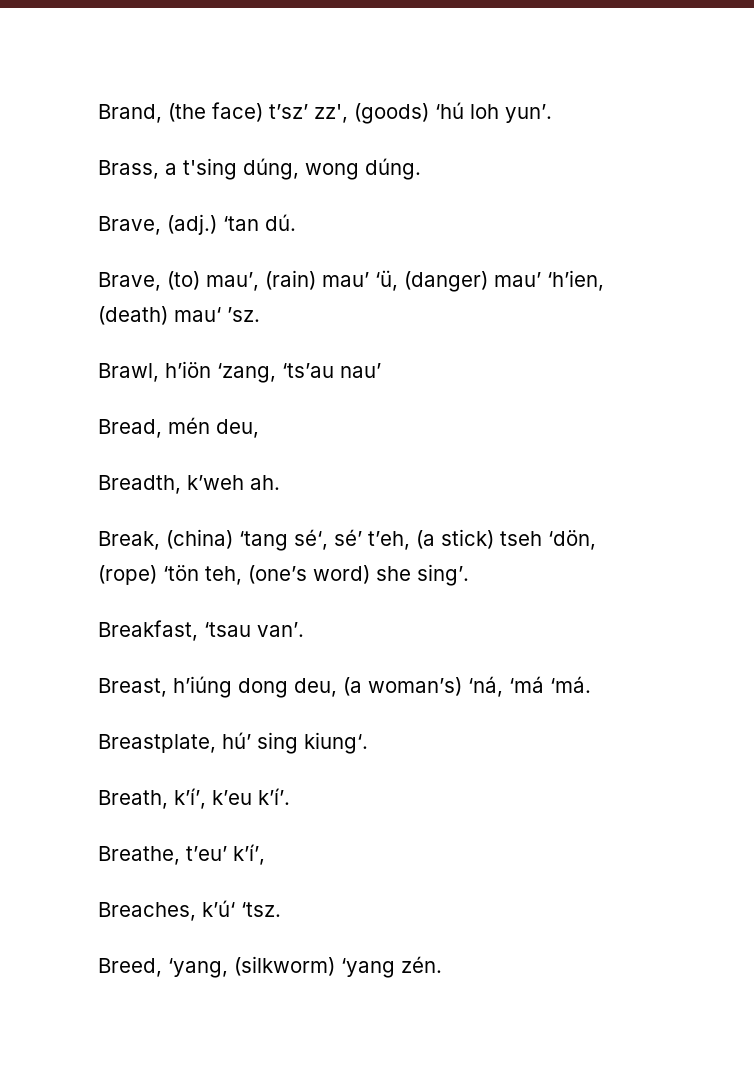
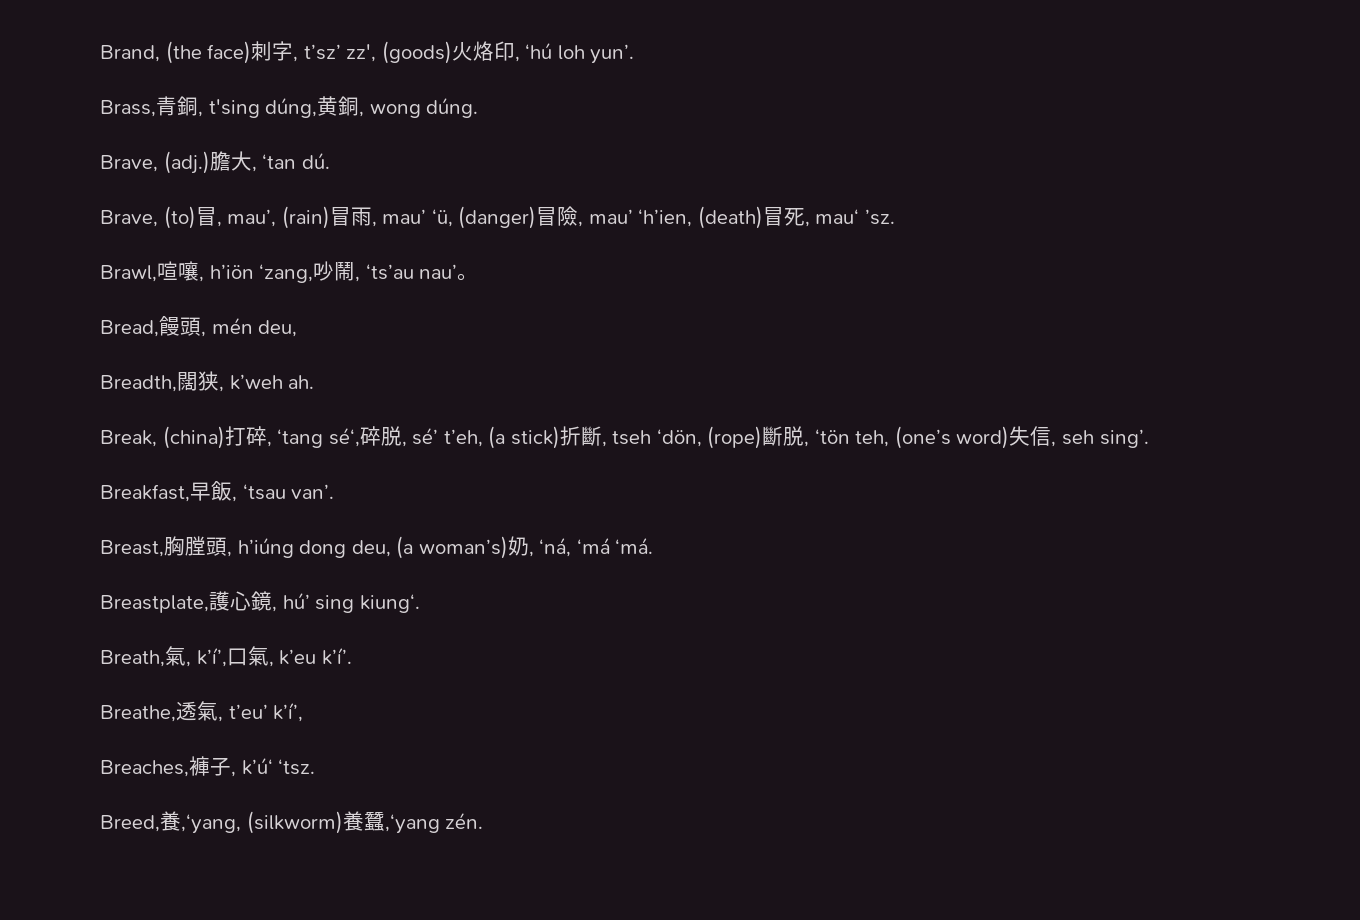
(263, 112) none -> [251,41,299,62] 刺字,
(429, 113) none -> [451,41,520,62] 火烙印,
[165,158,299,180] a t'sing dúng, -> [156,96,365,118] 青銅, t'sing dúng,黄銅,
(217, 224) none -> [209,151,257,172] 膽大,
(200, 280) none -> [195,207,222,227] 冒,
(316, 280) none -> [329,207,377,227] 冒雨,
(488, 281) none -> [536,206,584,227] 冒險,
(168, 315) none -> [762,207,810,227] 冒死,
[165,361,276,383] h’iön ‘zang, -> [157,261,361,283] 喧嚷, h’iön ‘zang,吵鬧,
(381, 370) none -> [457,273,479,281] 。
(162, 428) none -> [159,316,206,337] 饅頭,
(181, 484) none -> [177,371,224,392] 闊狭,
[239,529,328,551] ‘tang sé‘, -> [224,426,407,448] 打碎, ‘tang sé‘,碎脱,
(494, 539) none -> [559,426,607,447] 折斷,
(157, 575) none -> [762,426,810,447] 斷脱,
[376,566,411,581] she -> [1009,426,1095,447] 失信, seh
(198, 630) none -> [190,481,237,502] 早飯,
(167, 687) none -> [164,536,232,557] 胸膛頭,
(462, 686) none -> [507,536,534,557] 奶,
(216, 743) none -> [209,591,277,612] 護心鏡,
[174,788,206,809] k’í’, -> [165,646,274,667] 氣, k’í’,口氣,
(180, 855) none -> [176,701,223,722] 透氣,
(196, 911) none -> [189,756,236,777] 褲子,
[168,956,395,978] ‘yang, (silkworm) ‘yang -> [160,811,440,834] 養,‘yang, (silkworm)養蠶,‘yang

